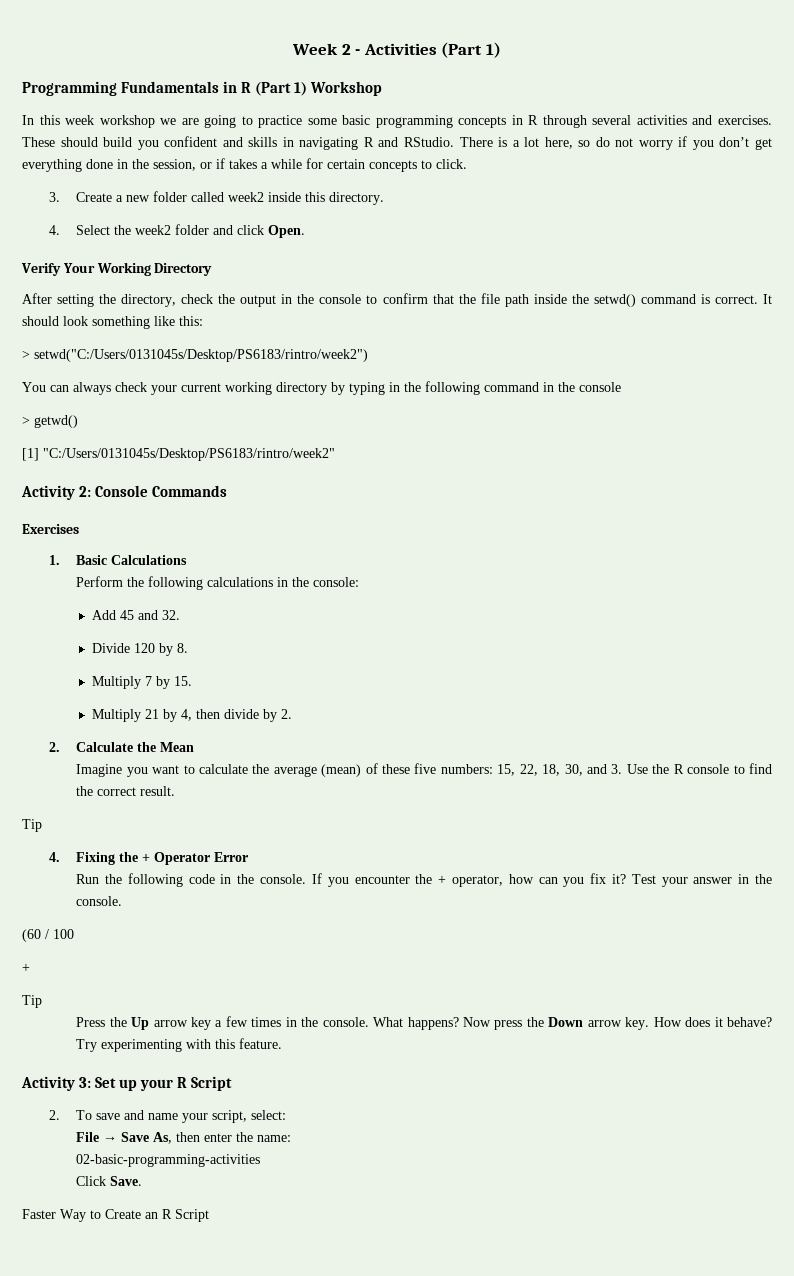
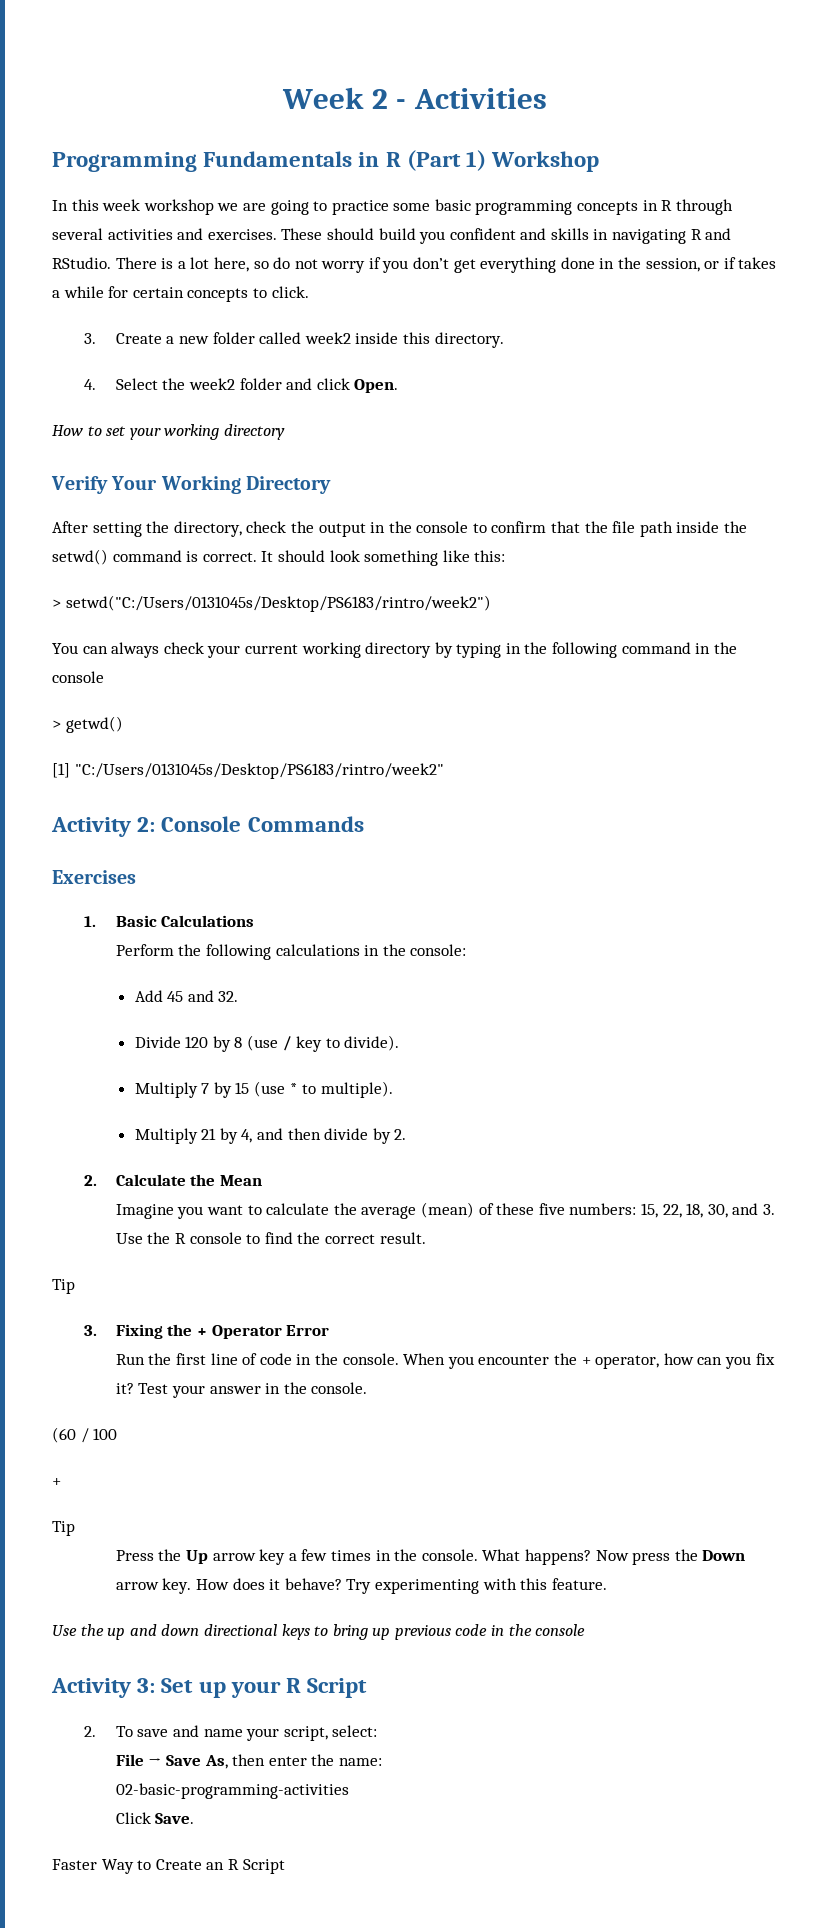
[441,42,501,58] (Part 1) -> (547, 98) none
(306, 231) none -> [52,424,285,440] // How to set your working directory
[176,643,188,653] [91,676,192,689] 8. // Multiply 7 by 15. -> [234,1035,400,1052] [134,1081,393,1098] 8 (use / key to divide). // Multiply 7 by 15 (use * to multiple).
(192, 715) none -> [256,1128,283,1140] and
[49,852,61,862] 4. -> [83,1325,97,1336] 3.
[127,873,183,887] following -> [176,1353,258,1365] first line of
[311,873,322,884] If -> [403,1353,446,1365] When
(283, 1043) none -> [52,1624,586,1640] // Use the up and down directional keys to bring up previous code in the console

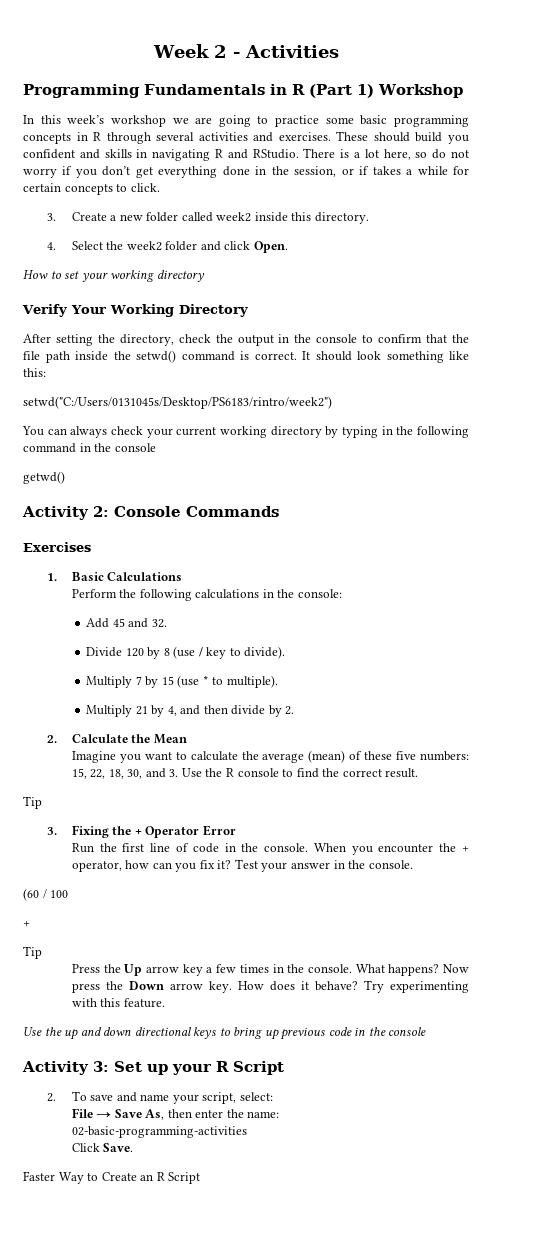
[102,199,141,211] week -> [67,115,105,124] week’s
[52,599,61,608] > -> (46, 372) none
[52,720,61,729] > -> (156, 447) none
[52,763,444,779] // [1] "C:/Users/0131045s/Desktop/PS6183/rintro/week2" -> (65, 477) none

